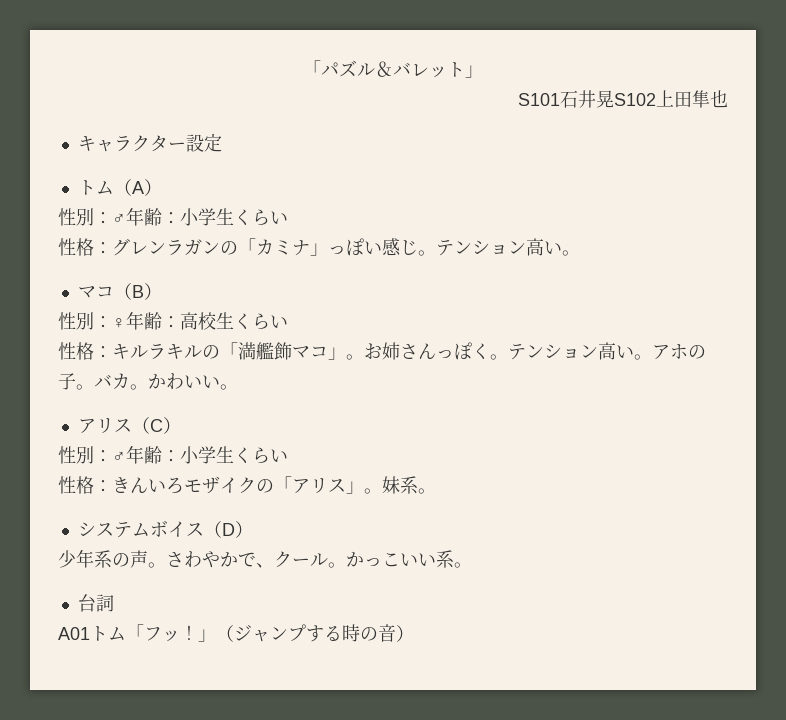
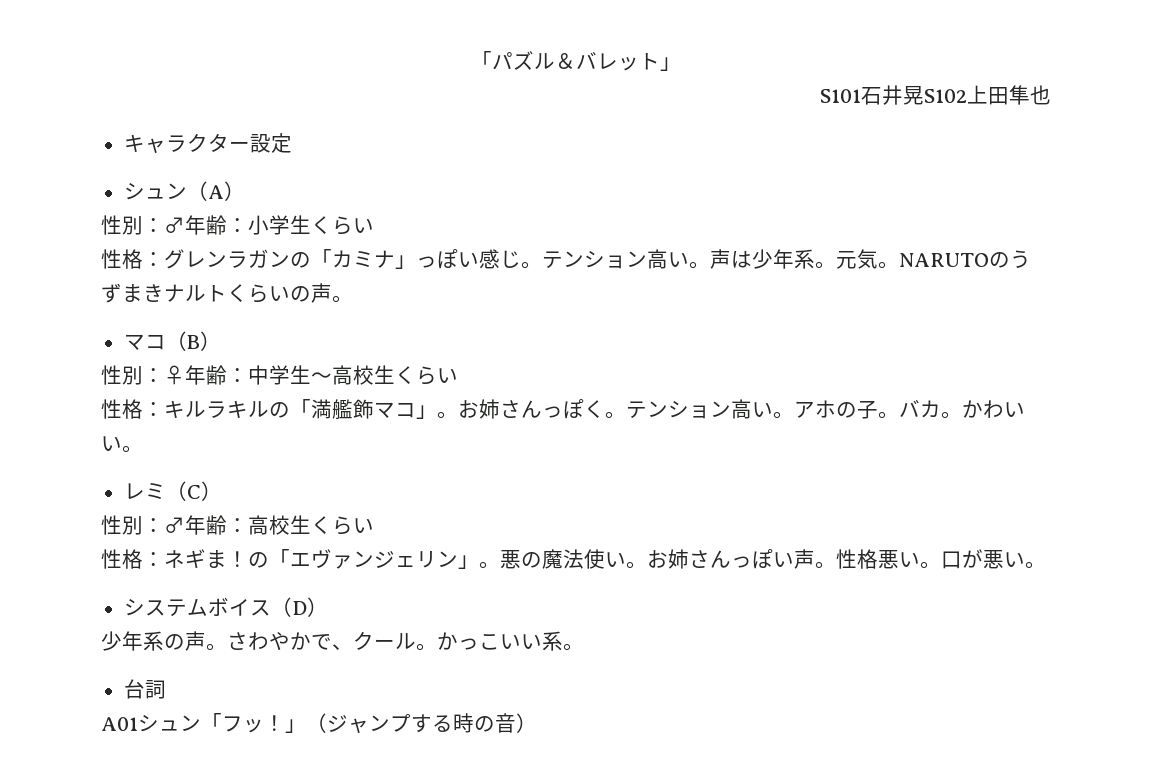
[77,180,114,195] トム -> [123,183,187,200] シュン
(580, 253) none -> [710,249,1031,269] [101,283,353,303] 声は少年系。元気。NARUTOのうずまきナルトくらいの声。
(180, 322) none -> [248,365,332,385] 中学生～
[77,418,132,434] アリス -> [123,483,166,500] レミ
[180,446,288,464] [58,476,418,494] 小学生くらい // 性格：きんいろモザイクの「アリス」。妹系 -> [248,515,374,535] [101,549,1025,569] 高校生くらい // 性格：ネギま！の「エヴァンジェリン」。悪の魔法使い。お姉さんっぽい声。性格悪い。口が悪い
[90,626,126,641] トム -> [138,715,201,732] シュン

